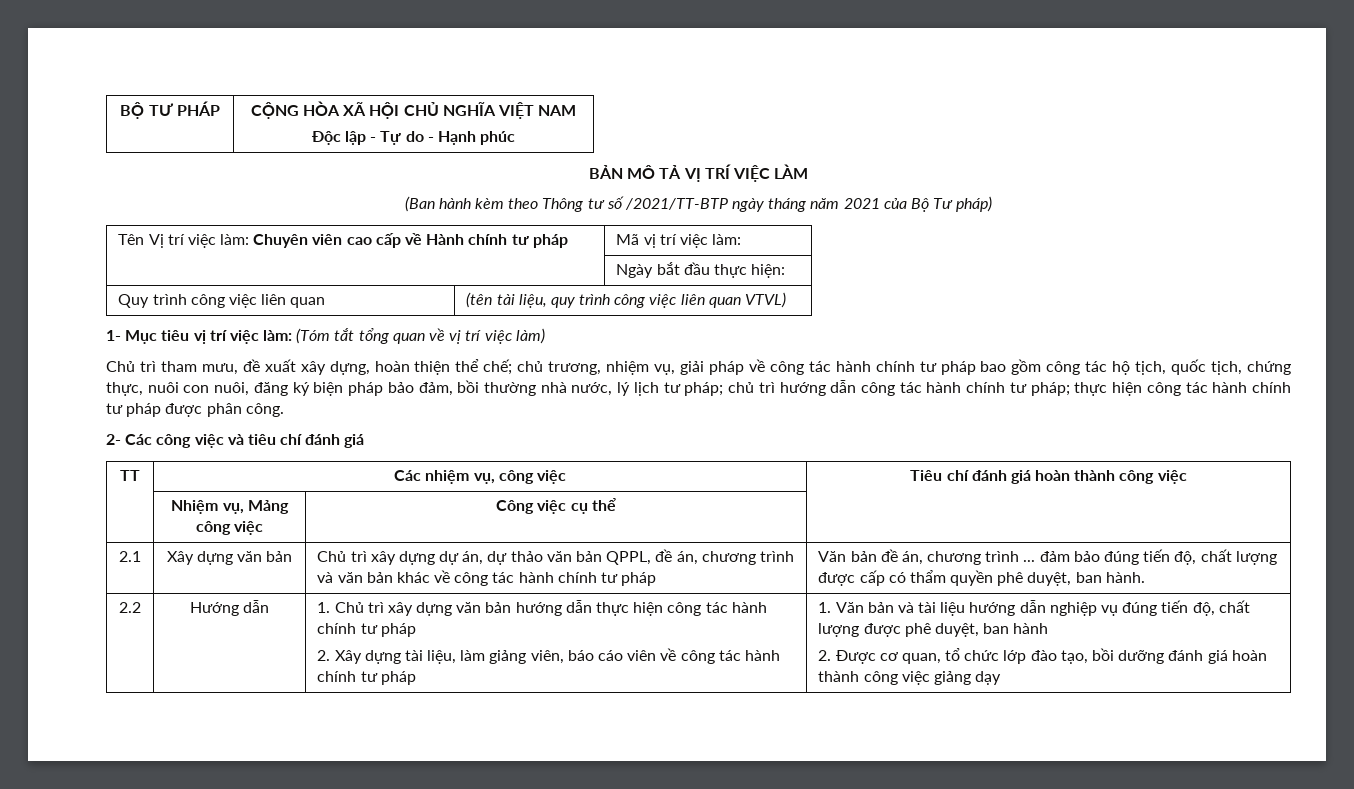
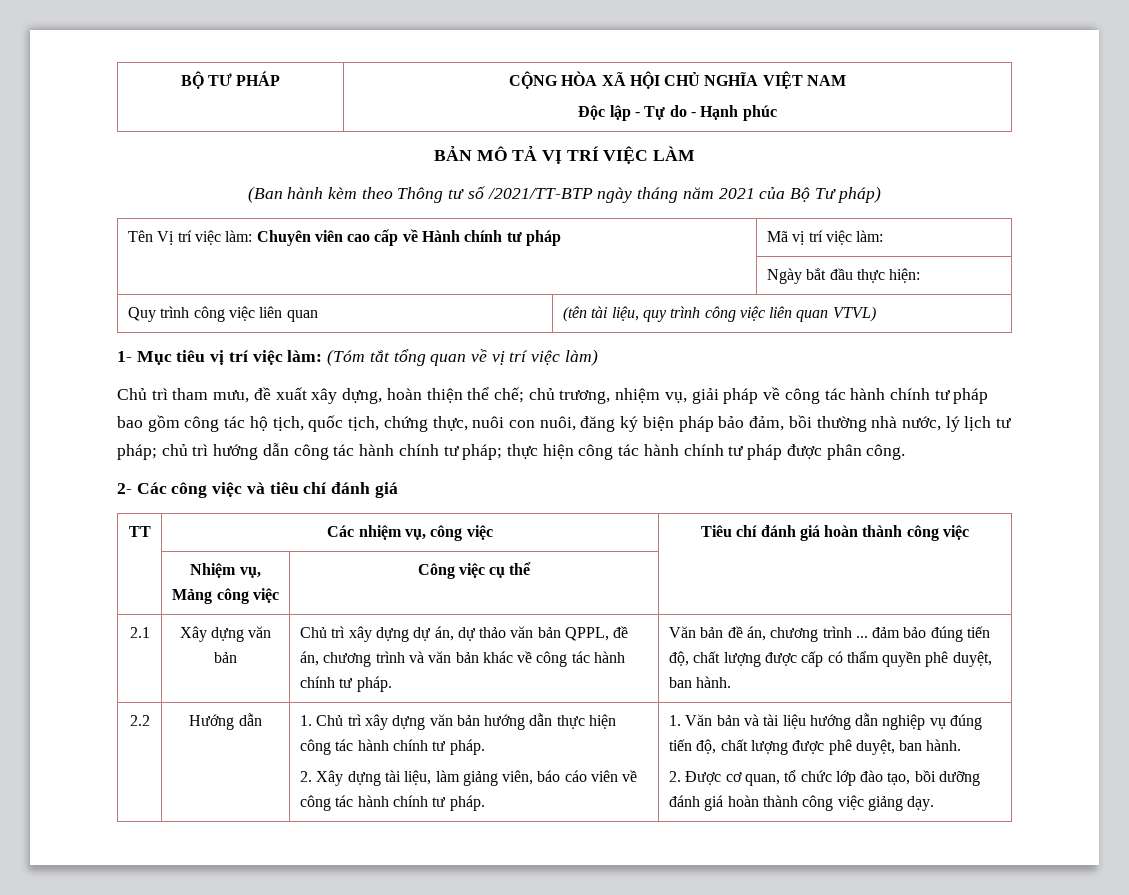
[621,572,657,586] pháp -> [356,676,392,692] pháp.
[380,623,416,637] pháp -> [449,739,485,755] pháp.
[380,671,416,685] pháp -> [449,795,485,811] pháp.
[1013,623,1049,634] hành -> [926,739,962,751] hành.
[975,671,1002,685] dạy -> [907,796,935,811] dạy.

